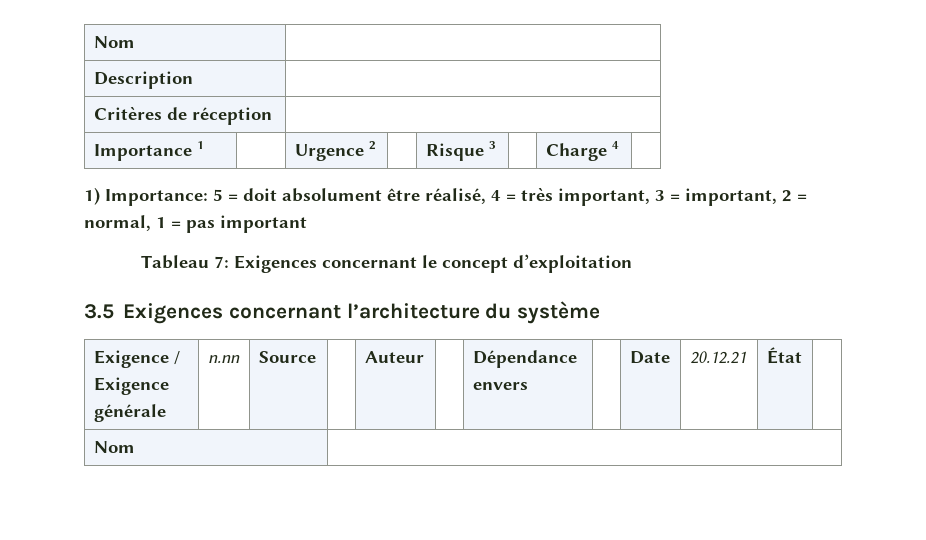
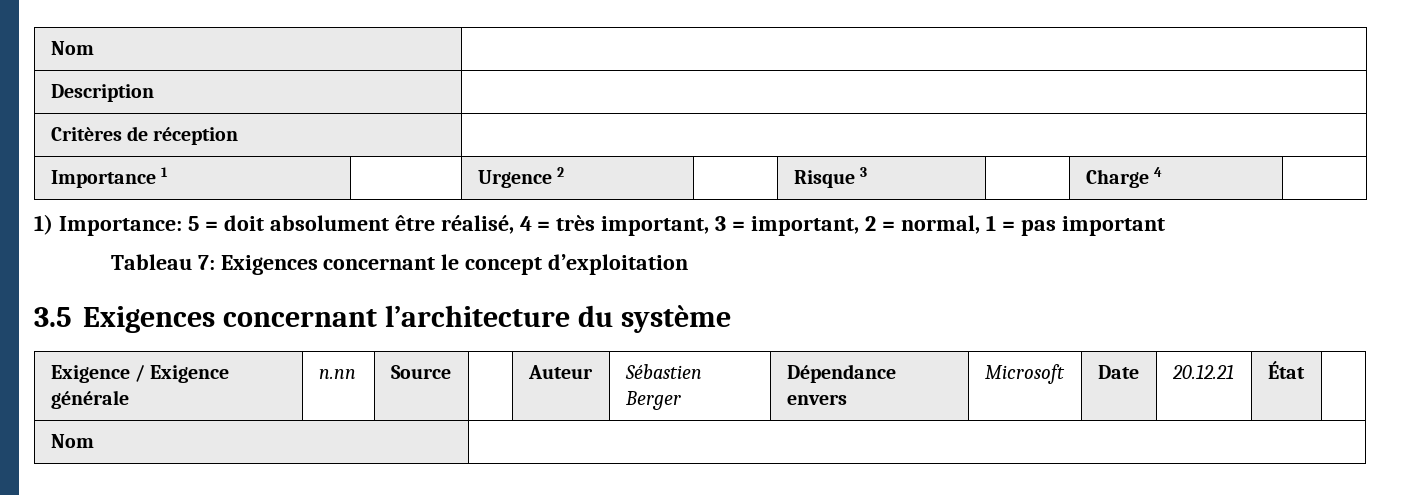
(424, 357) none -> [624,364,702,379] [624,391,681,410] Sébastien Berger
(528, 386) none -> [984,364,1065,384] Microsoft

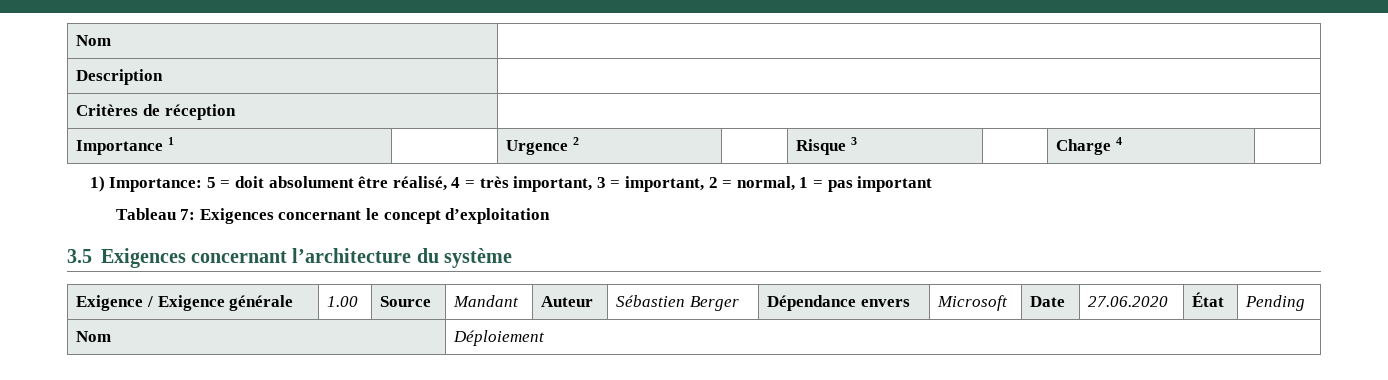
[318,369,356,379] n.nn -> [327,296,359,307] 1.00
(451, 372) none -> [453,295,520,307] Mandant
[1171,364,1234,379] 20.12.21 -> [1088,296,1169,307] 27.06.2020
[50,434,94,448] // Nom | -> [1245,295,1306,311] [76,331,112,342] [453,330,546,346] Pending // Nom | Déploiement

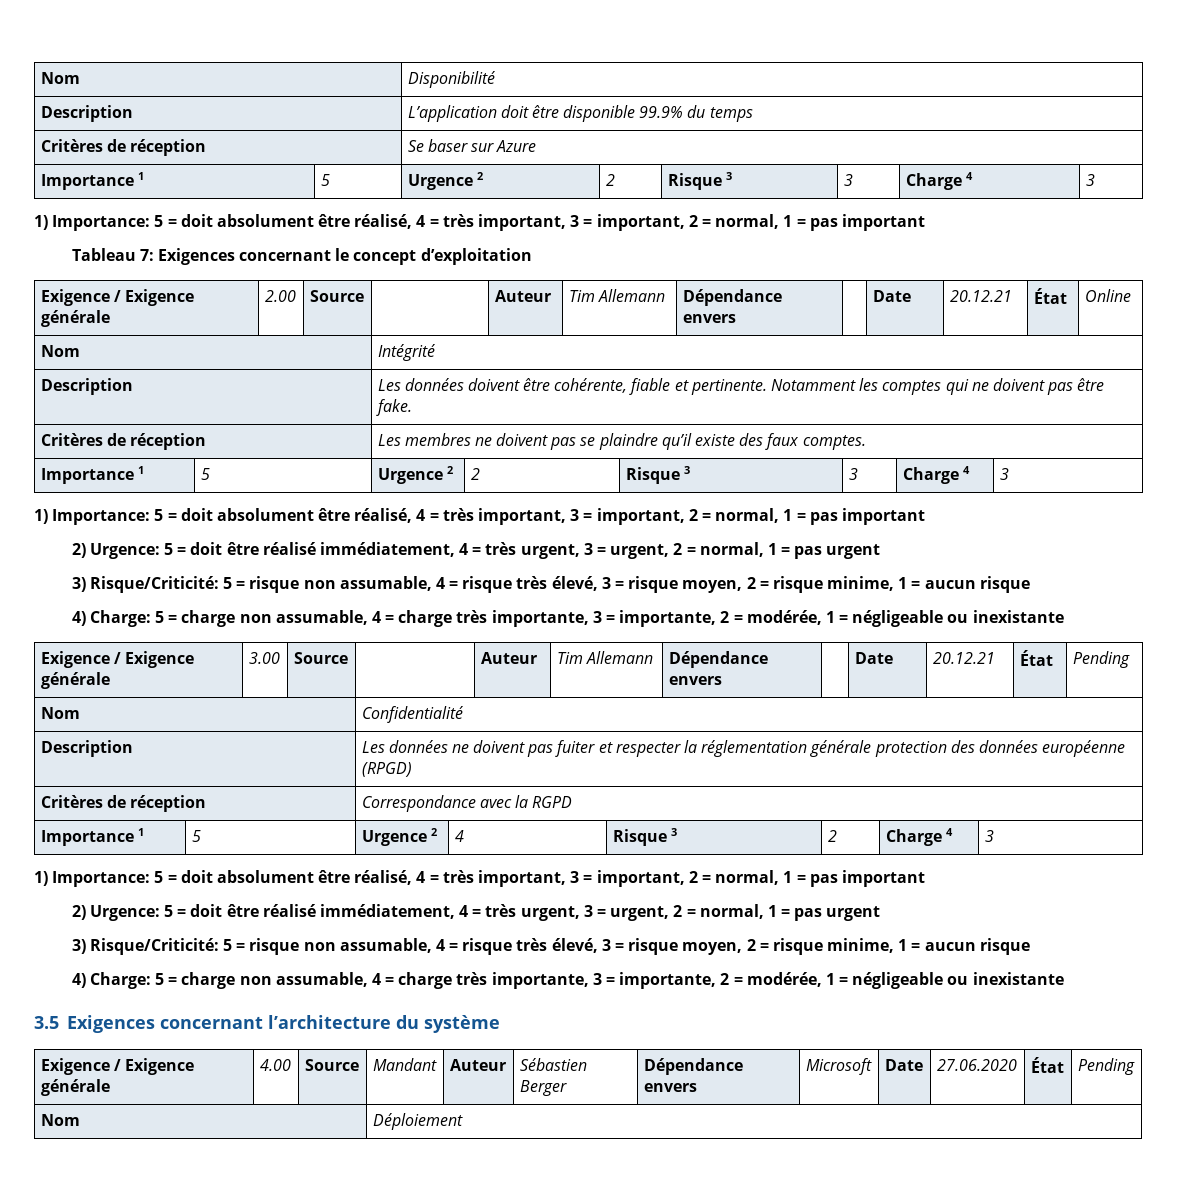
[76,35,112,46] [76,69,164,85] [76,104,236,120] [76,137,175,155] [506,137,580,155] [796,137,858,155] [1056,137,1123,155] Nom | // Description | // Critères de réception | // Importance 1 | | Urgence 2 | | Risque 3 | | Charge 4 | -> [40,72,80,84] [407,71,495,88] [40,105,133,122] [407,105,753,122] [40,139,206,156] [407,139,537,152] [40,172,144,190] [320,174,330,186] [407,172,483,190] [605,174,615,186] [667,172,732,190] [843,174,853,186] [905,172,973,190] [1085,174,1095,186] Nom | Disponibilité // Description | L’application doit être disponible 99.9% du temps // Critères de réception | Se baser sur Azure // Importance 1 | 5 | Urgence 2 | 2 | Risque 3 | 3 | Charge 4 | 3
(551, 216) none -> [40,289,194,306] [40,310,110,327] [264,290,296,302] [309,290,364,302] [494,290,551,302] [568,289,665,302] [682,289,782,306] [682,314,736,323] [872,290,911,302] [949,290,1012,302] [1033,288,1067,304] [1084,289,1131,302] [40,345,80,357] [377,344,435,361] [40,378,133,395] [377,378,1105,395] [375,399,412,416] [40,433,206,450] [377,433,866,450] [40,466,144,484] [200,468,210,480] [377,466,453,484] [470,468,480,480] [625,466,690,484] [848,468,858,480] [902,466,970,484] [999,468,1009,480] [34,508,925,525] [71,542,881,559] [71,576,1030,593] [71,610,1064,627] [40,651,194,668] [40,672,110,689] [248,652,280,664] [293,652,348,664] [480,652,537,664] [556,651,653,664] [668,651,768,668] [668,676,722,685] [854,652,893,664] [932,652,995,664] [1019,650,1053,666] [1072,651,1130,668] [40,707,80,719] [361,706,463,723] [40,740,133,757] [361,740,1126,757] [361,762,412,777] [40,795,206,812] [361,795,573,812] [40,828,144,846] [191,830,201,842] [361,828,437,846] [454,830,464,842] [612,828,677,846] [827,830,837,842] [885,828,953,846] [984,830,994,842] [34,870,925,887] [71,904,881,921] [71,938,1030,955] [71,972,1064,989] // Exigence / Exigence générale | 2.00 | Source | | Auteur | Tim Allemann | Dépendance envers | | Date | 20.12.21 | État | Online // Nom | Intégrité // Description | Les données doivent être cohérente, fiable et pertinente. Notamment les comptes qui ne doivent pas être fake. // Critères de réception | Les membres ne doivent pas se plaindre qu’il existe des faux comptes. // Importance 1 | 5 | Urgence 2 | 2 | Risque 3 | 3 | Charge 4 | 3 // 1) Importance: 5 = doit absolument être réalisé, 4 = très important, 3 = important, 2 = normal, 1 = pas important // 2) Urgence: 5 = doit être réalisé immédiatement, 4 = très urgent, 3 = urgent, 2 = normal, 1 = pas urgent // 3) Risque/Criticité: 5 = risque non assumable, 4 = risque très élevé, 3 = risque moyen, 2 = risque minime, 1 = aucun risque // 4) Charge: 5 = charge non assumable, 4 = charge très importante, 3 = importante, 2 = modérée, 1 = négligeable ou inexistante // Exigence / Exigence générale | 3.00 | Source | | Auteur | Tim Allemann | Dépendance envers | | Date | 20.12.21 | État | Pending // Nom | Confidentialité // Description | Les données ne doivent pas fuiter et respecter la réglementation générale protection des données européenne (RPGD) // Critères de réception | Correspondance avec la RGPD // Importance 1 | 5 | Urgence 2 | 4 | Risque 3 | 2 | Charge 4 | 3 // 1) Importance: 5 = doit absolument être réalisé, 4 = très important, 3 = important, 2 = normal, 1 = pas important // 2) Urgence: 5 = doit être réalisé immédiatement, 4 = très urgent, 3 = urgent, 2 = normal, 1 = pas urgent // 3) Risque/Criticité: 5 = risque non assumable, 4 = risque très élevé, 3 = risque moyen, 2 = risque minime, 1 = aucun risque // 4) Charge: 5 = charge non assumable, 4 = charge très importante, 3 = importante, 2 = modérée, 1 = négligeable ou inexistante
[327,296,359,307] 1.00 -> [259,1059,291,1071] 4.00

